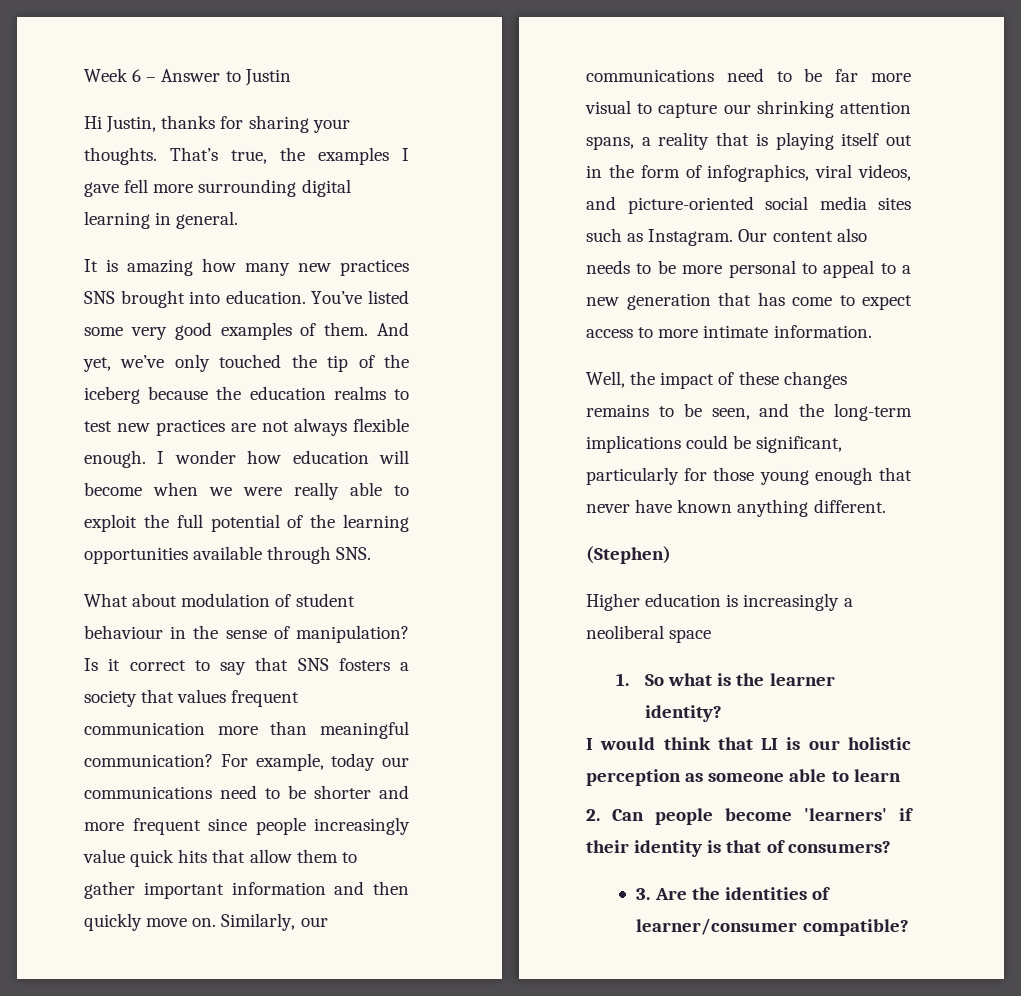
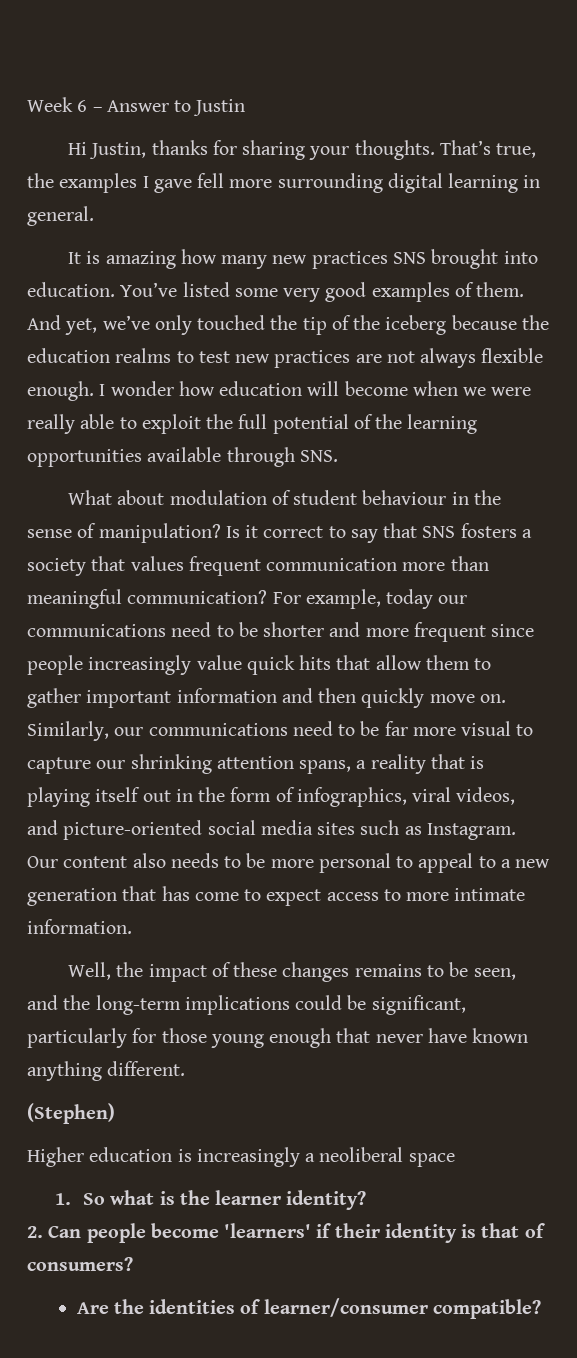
[586,737,911,750] [586,769,901,786] // I would think that LI is our holistic perception as someone able to learn -> (367, 1200) none
[636,888,651,900] 3. -> (133, 1264) none

